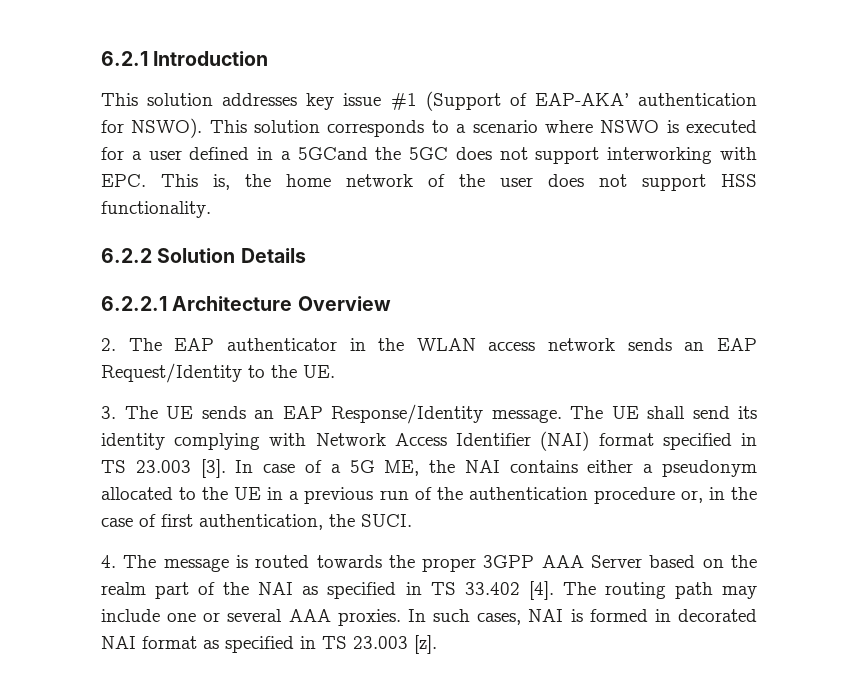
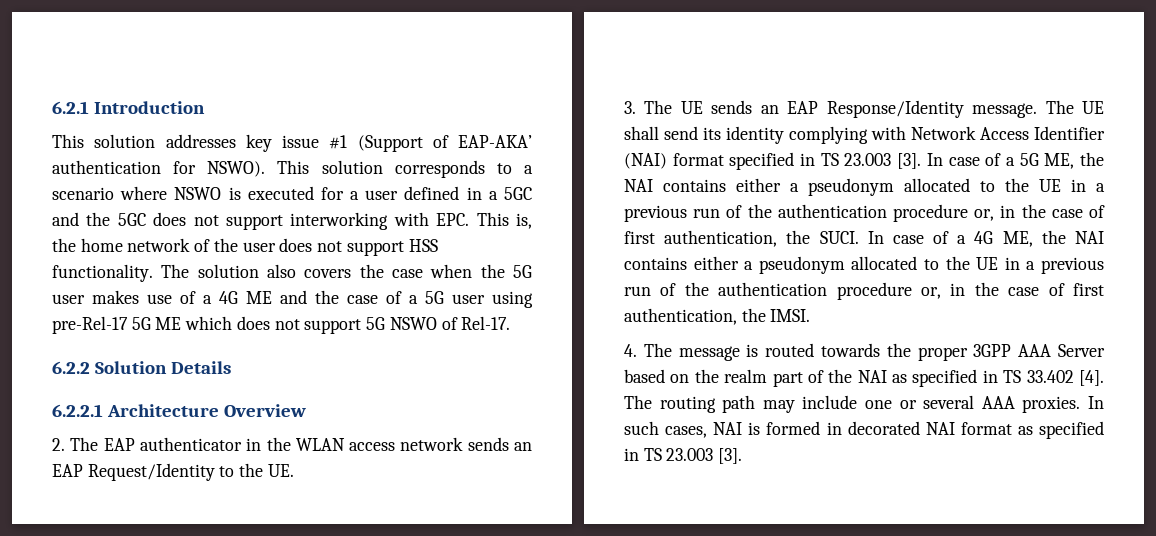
[297,147,368,160] 5GCand -> [504,187,532,200] [52,212,79,226] 5GC and
(211, 209) none -> [161,264,532,278] [52,290,533,308] [52,316,511,334] The solution also covers the case when the 5G user makes use of a 4G ME and the case of a 5G user using pre-Rel-17 5G ME which does not support 5G NSWO of Rel-17.
(412, 520) none -> [867,230,1104,247] [624,256,1104,274] [624,282,1104,300] [624,308,811,325] In case of a 4G ME, the NAI contains either a pseudonym allocated to the UE in a previous run of the authentication procedure or, in the case of first authentication, the IMSI.
[414,635,437,654] [z]. -> [718,448,743,464] [3].

